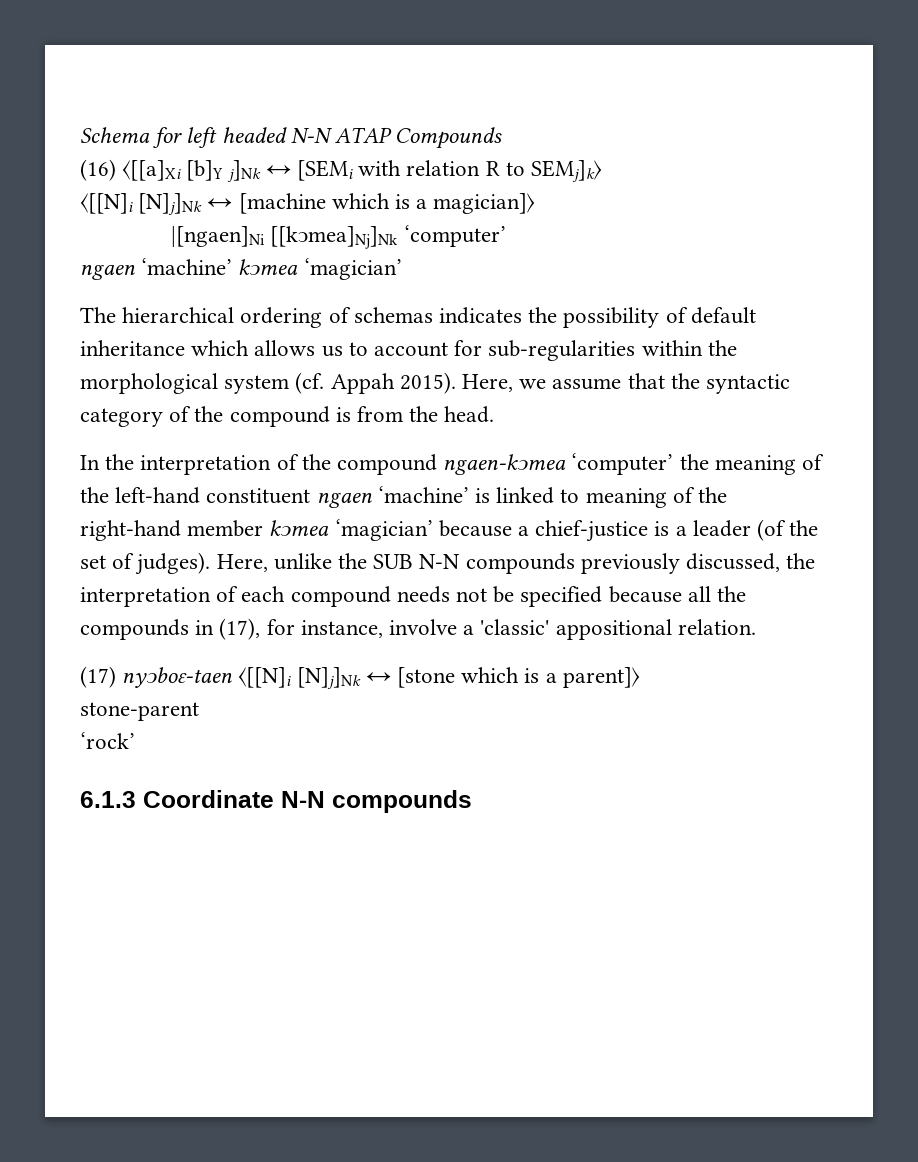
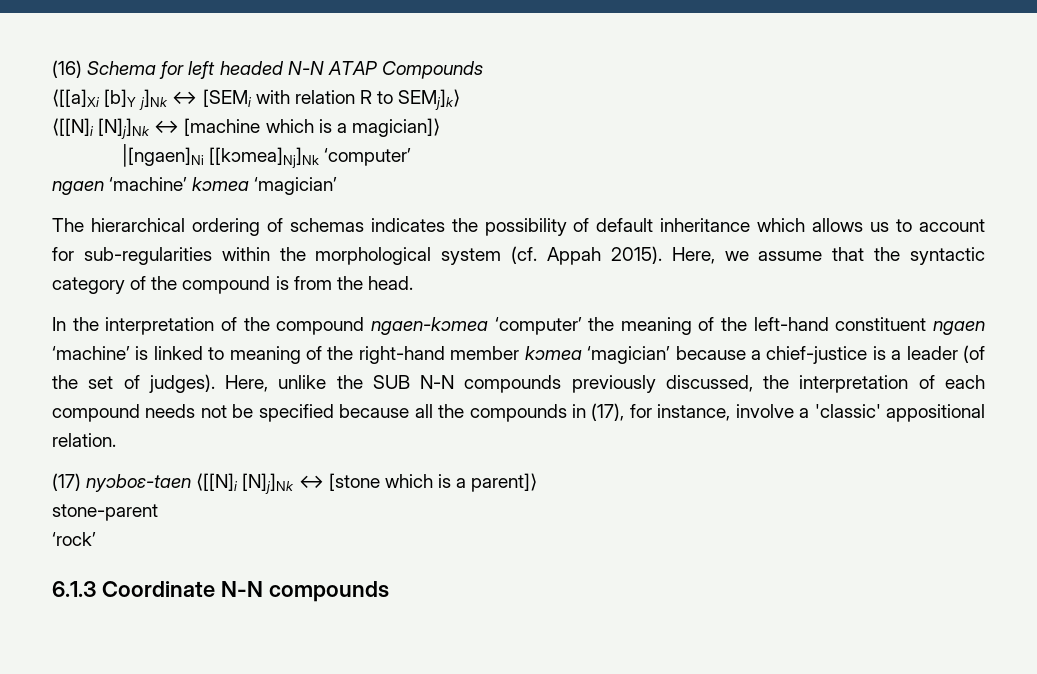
(80, 135) none -> [52,60,82,78] (16)
[80,159,116,181] (16) -> (483, 70) none

